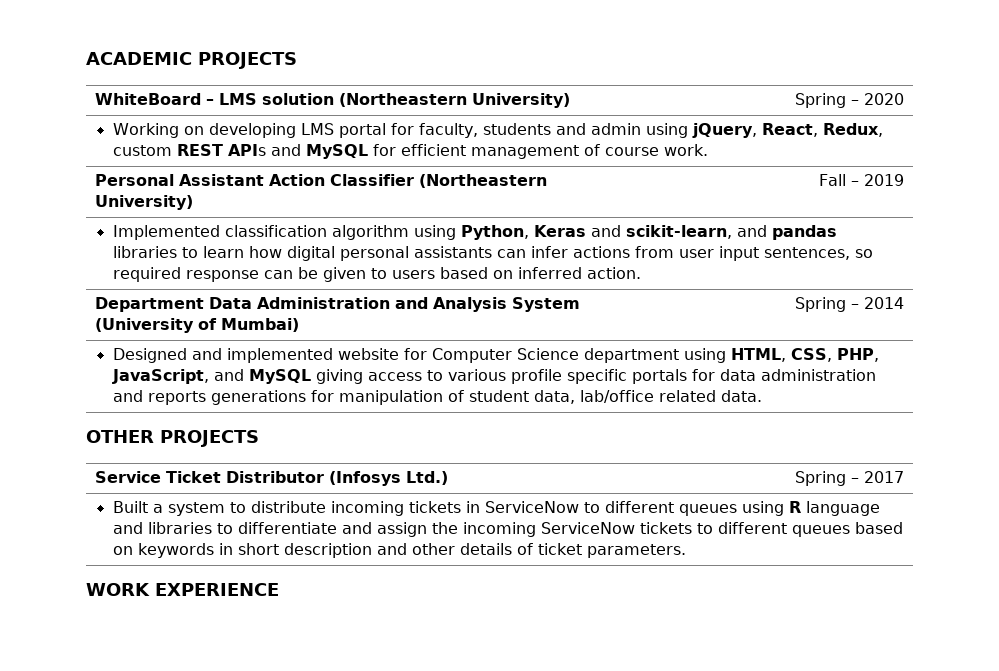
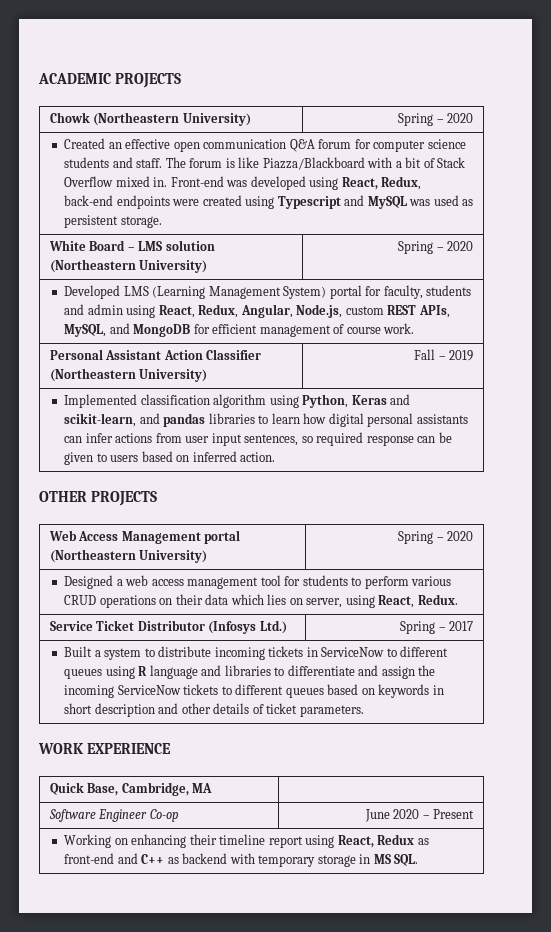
[95,93,202,105] WhiteBoard -> [49,112,251,126] [398,113,474,126] [64,138,466,152] [64,157,466,170] [64,176,422,190] [64,195,474,209] [64,215,162,228] [48,240,126,251] Chowk (Northeastern University) | Spring – 2020 // Created an effective open communication Q&A forum for computer science students and staff. The forum is like Piazza/Blackboard with a bit of Stack Overflow mixed in. Front-end was developed using React, Redux, back-end endpoints were created using Typescript and MySQL was used as persistent storage. // White Board
[112,123,334,138] Working on developing LMS -> [64,285,327,299] Developed LMS (Learning Management System)
[691,123,883,138] [112,144,368,159] jQuery, React, Redux, custom REST APIs and MySQL -> [158,304,450,318] [64,323,191,337] React, Redux, Angular, Node.js, custom REST APIs, MySQL, and MongoDB
[95,297,581,312] [95,318,300,333] [794,297,904,312] // Department Data Administration and Analysis System (University of Mumbai) | Spring – 2014 -> [39,491,157,506] [48,530,241,544] [49,549,208,563] [398,531,474,544] // OTHER PROJECTS // Web Access Management portal (Northeastern University) | Spring – 2020
[191,348,879,363] [111,369,876,384] [112,390,762,405] [86,430,259,447] and implemented website for Computer Science department using HTML, CSS, PHP, JavaScript, and MySQL giving access to various profile specific portals for data administration and reports generations for manipulation of student data, lab/office related data. // OTHER PROJECTS -> [116,575,452,589] [64,594,458,608] a web access management tool for students to perform various CRUD operations on their data which lies on server, using React, Redux.
(279, 589) none -> [49,782,213,796] [48,809,179,822] [364,809,475,822] [64,834,429,848] [64,853,419,867] // Quick Base, Cambridge, MA | // Software Engineer Co-op | June 2020 – Present // Working on enhancing their timeline report using React, Redux as front-end and C++ as backend with temporary storage in MS SQL.

